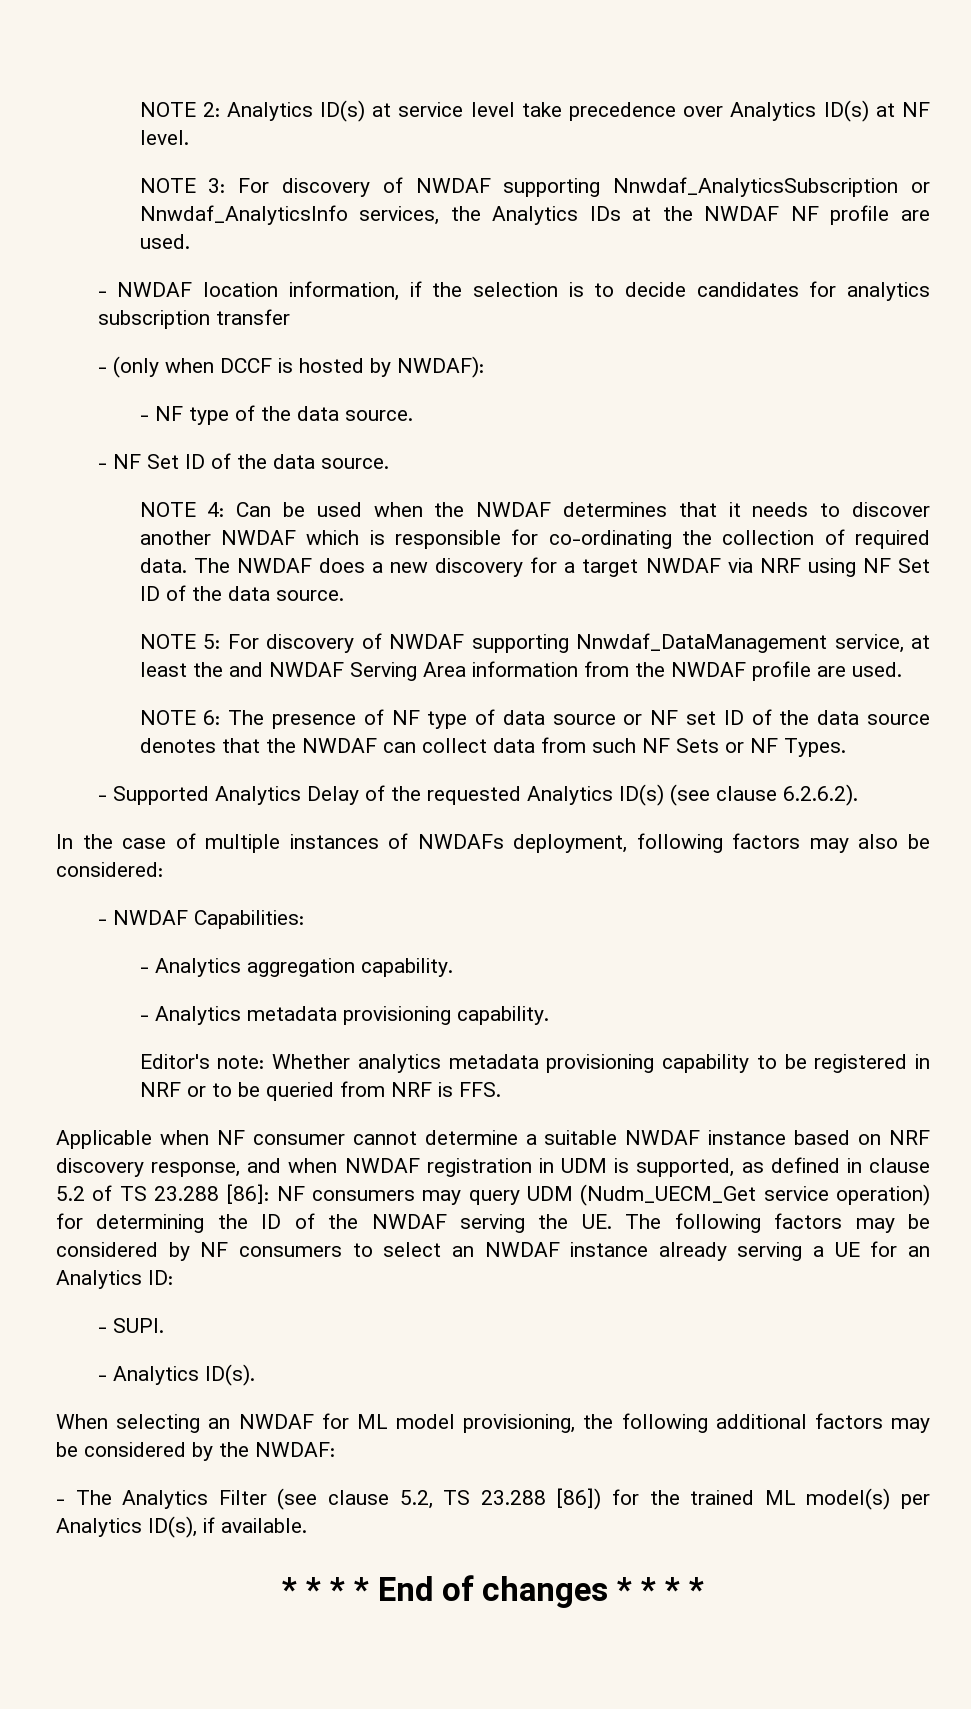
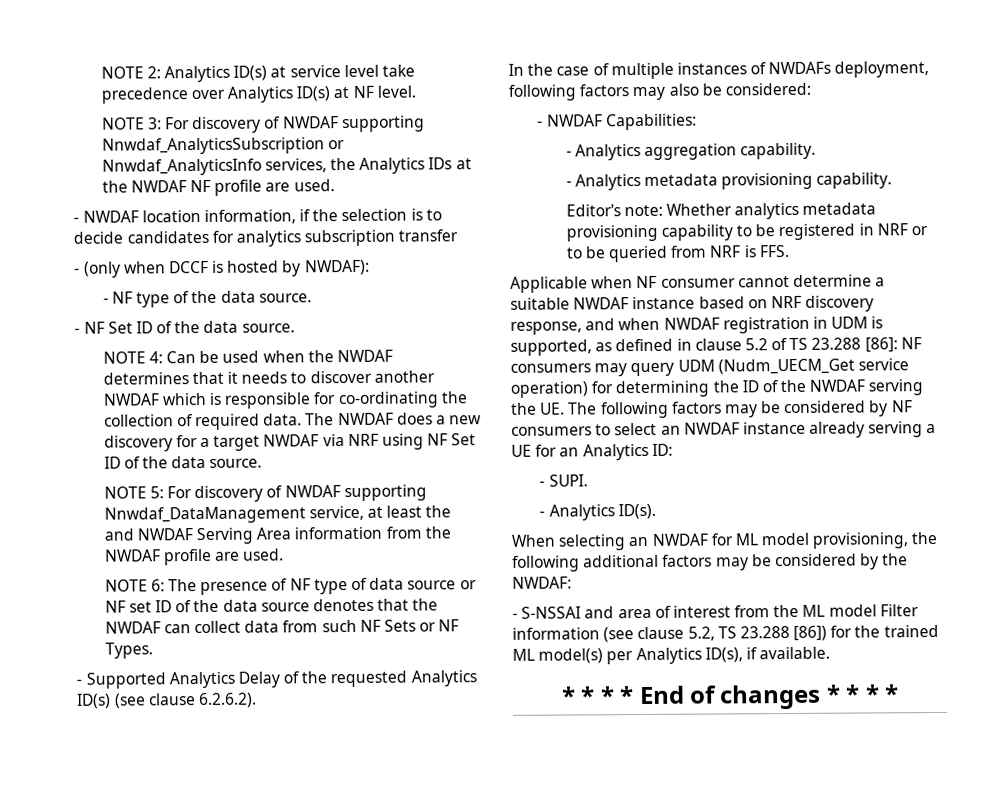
[75,1490,267,1509] The Analytics Filter -> [521,604,919,619] [512,627,600,640] S-NSSAI and area of interest from the ML model Filter information

